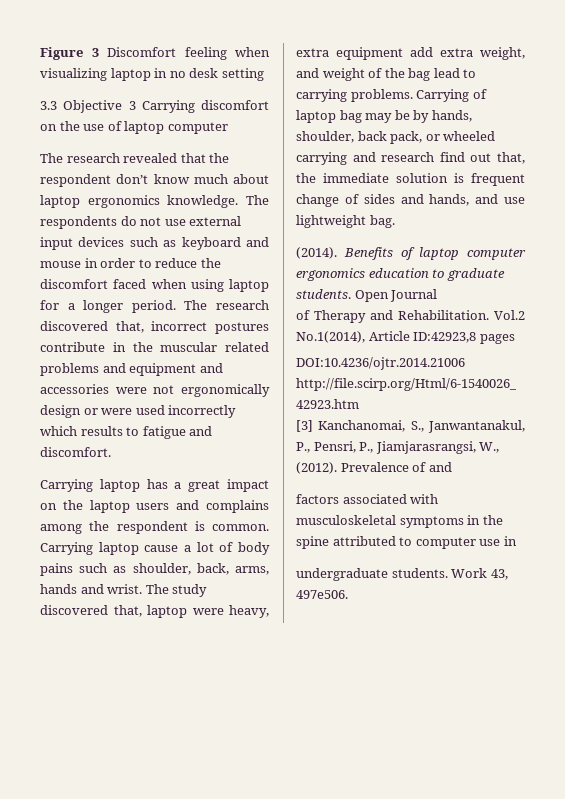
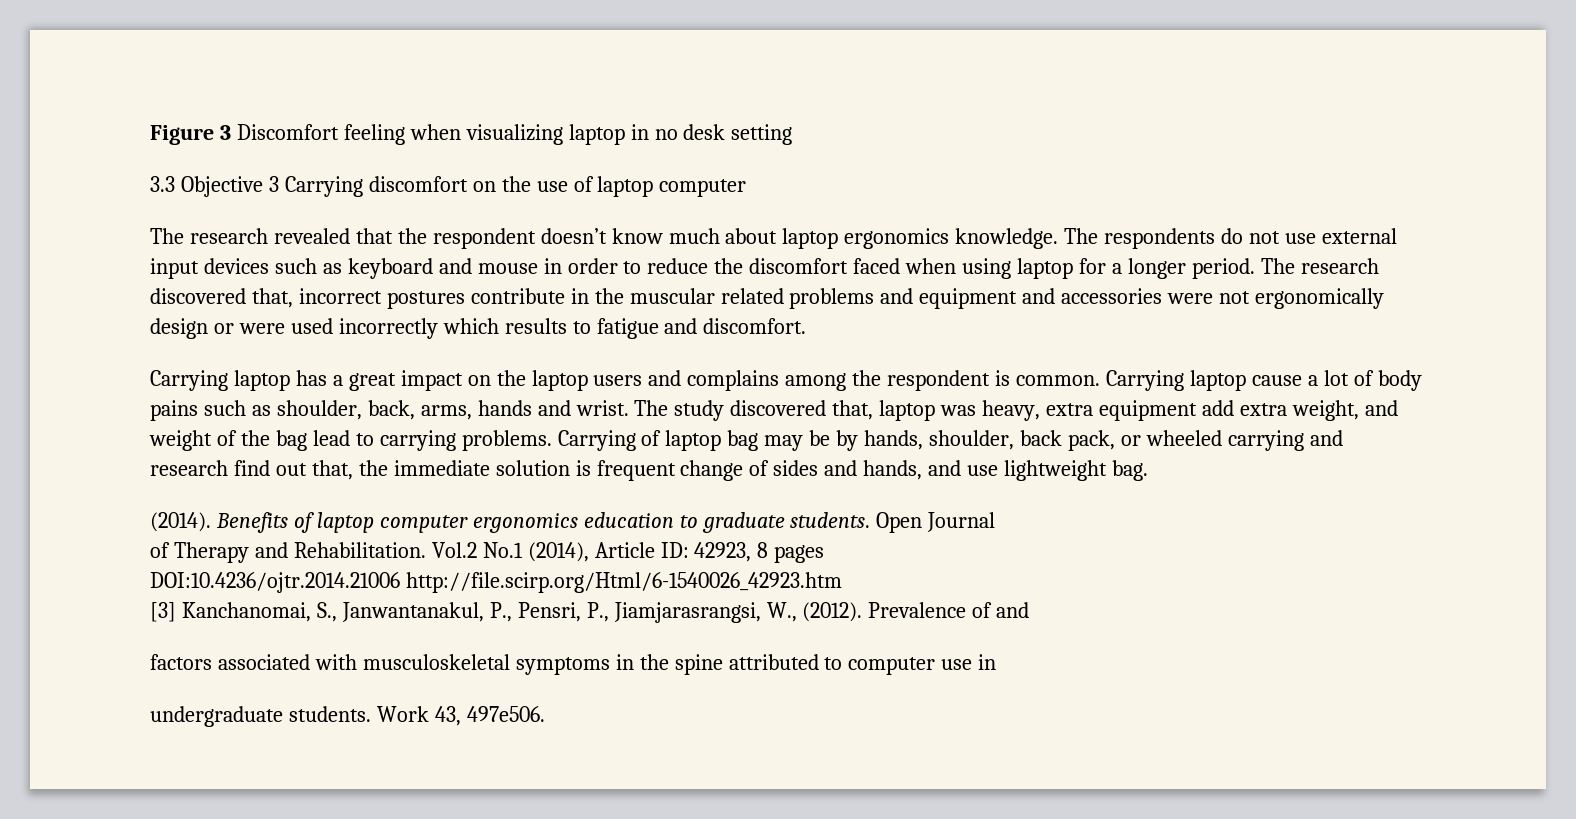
[116,174,149,184] don’t -> [540,228,607,244] doesn’t
[192,608,224,615] were -> [940,405,977,416] was
[296,331,477,343] No.1(2014), Article ID:42923,8 -> [482,542,769,562] No.1 (2014), Article ID: 42923, 8

